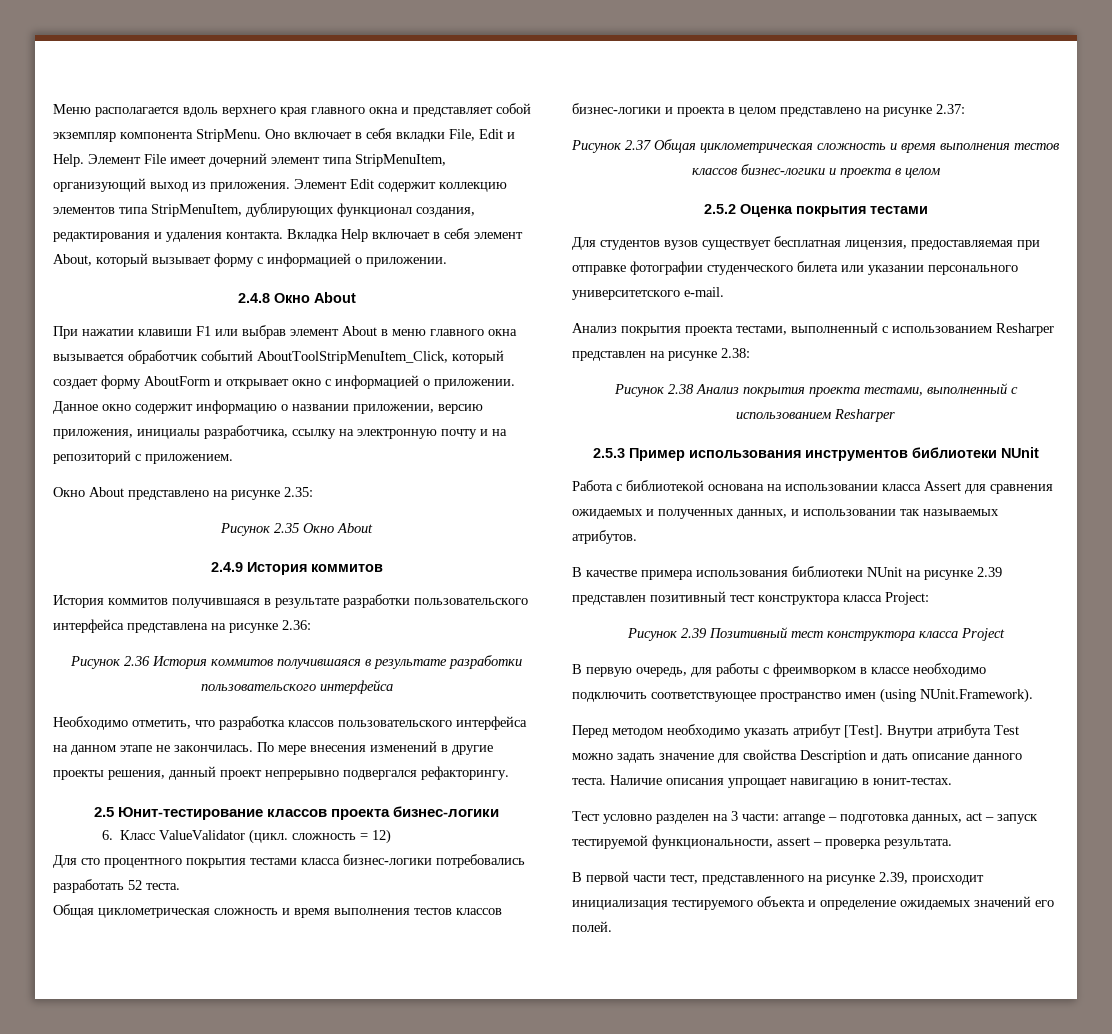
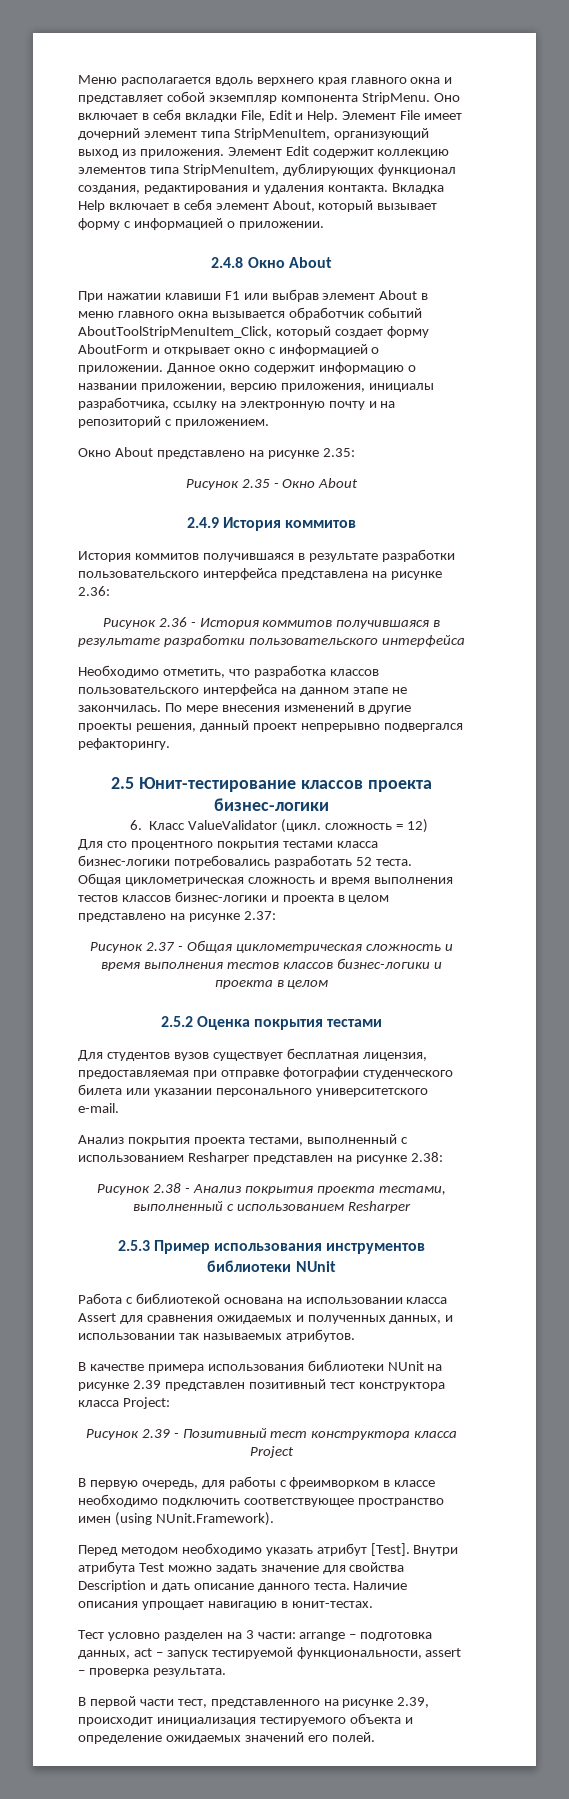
(299, 528) none -> [273,483,279,488] -
(150, 661) none -> [190,622,196,627] -
(651, 145) none -> [178,946,184,951] -
(694, 389) none -> [185,1188,191,1193] -
(707, 633) none -> [173,1433,179,1438] -

